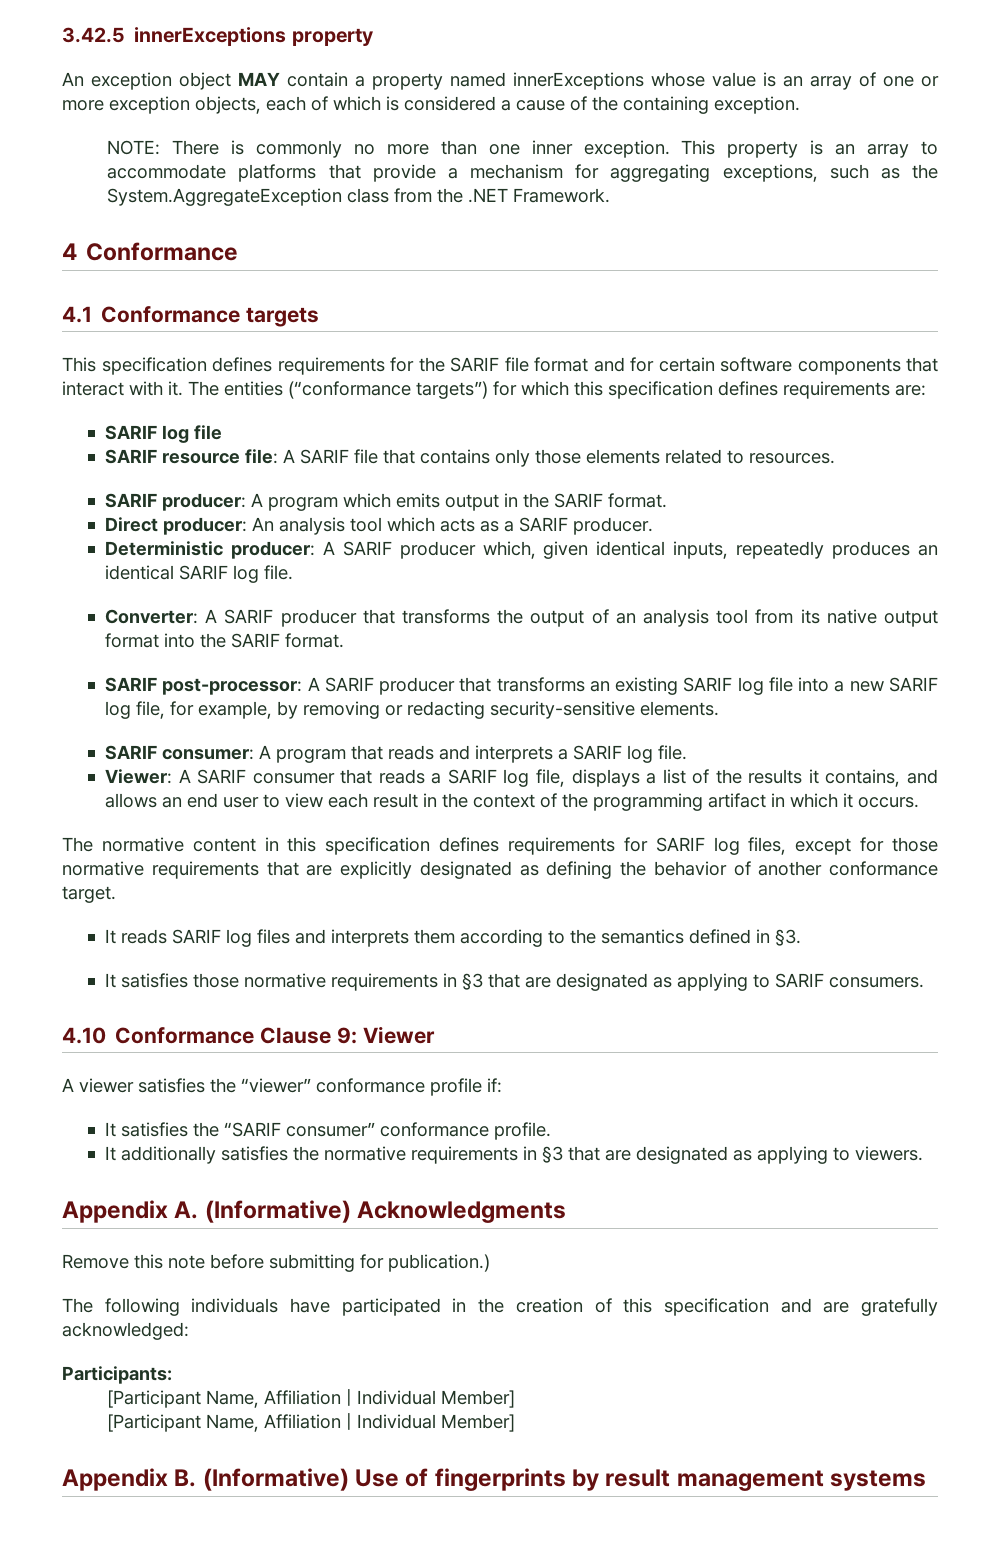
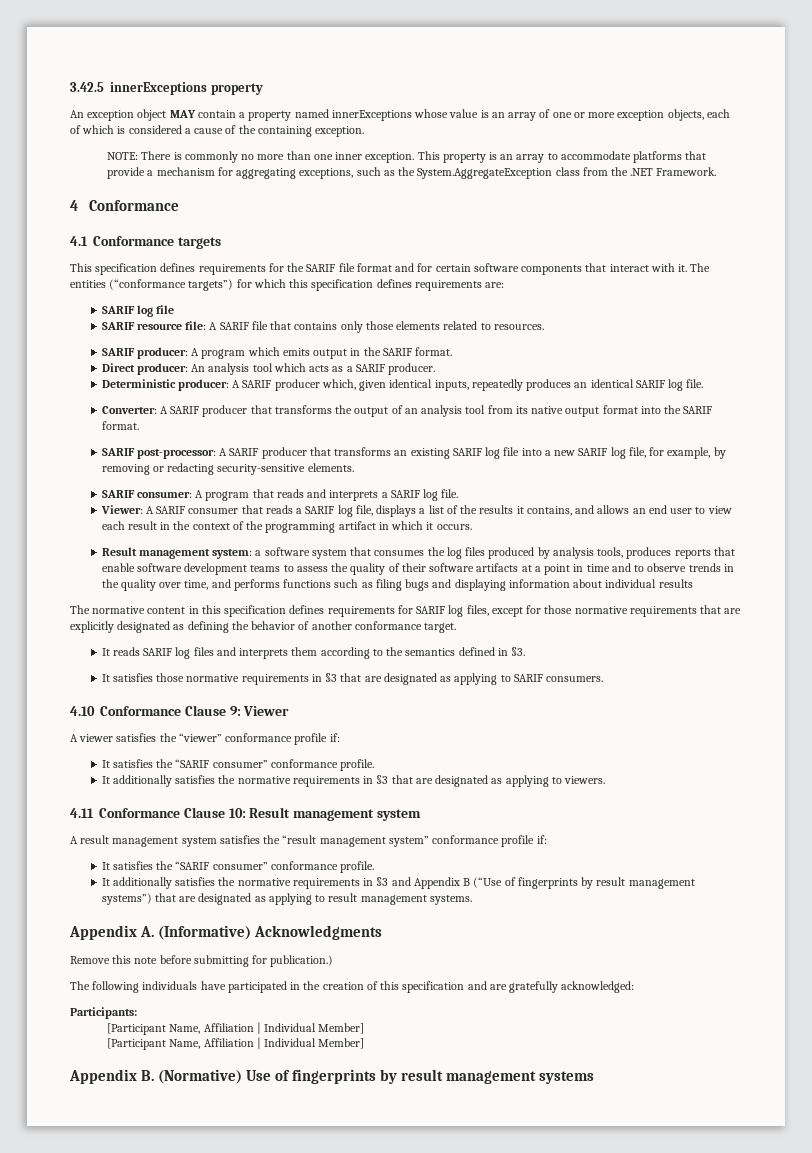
(920, 802) none -> [101,547,735,559] [101,563,734,575] [101,579,693,591] // Result management system: a software system that consumes the log files produced by analysis tools, produces reports that enable software development teams to assess the quality of their software artifacts at a point in time and to observe trends in the quality over time, and performs functions such as filing bugs and displaying information about individual results
(924, 1153) none -> [70,807,421,821] [70,835,547,847] [101,861,375,873] [101,877,695,889] [101,893,472,905] // 4.11 Conformance Clause 10: Result management system // A result management system satisfies the “result management system” conformance profile if: // It satisfies the “SARIF consumer” conformance profile. // It additionally satisfies the normative requirements in §3 and Appendix B (“Use of fingerprints by result management systems”) that are designated as applying to result management systems.
[202,1468,349,1491] (Informative) -> [158,1069,243,1084] (Normative)

